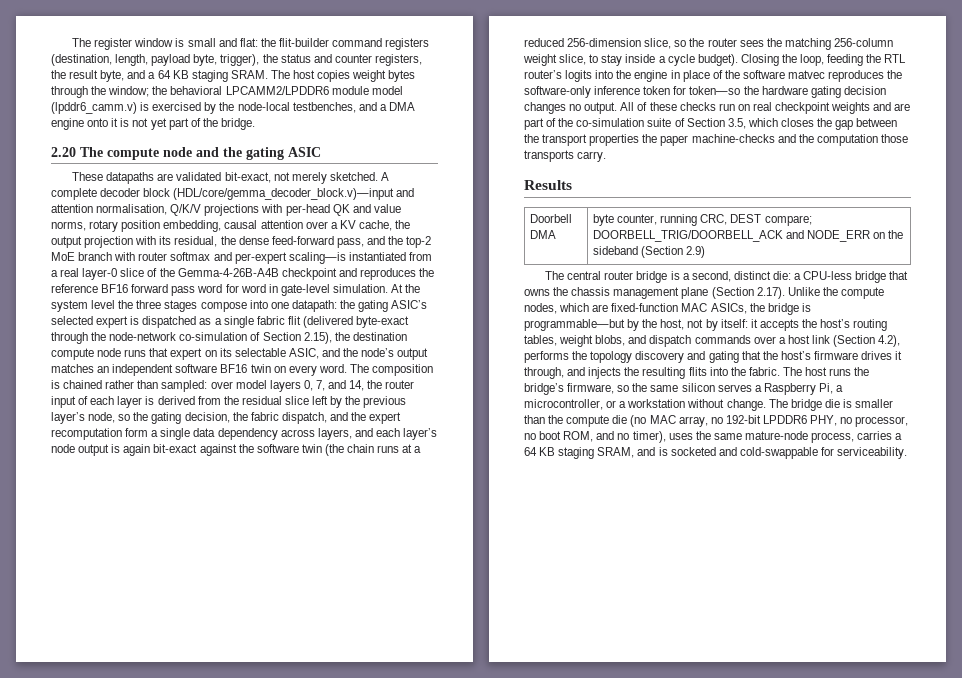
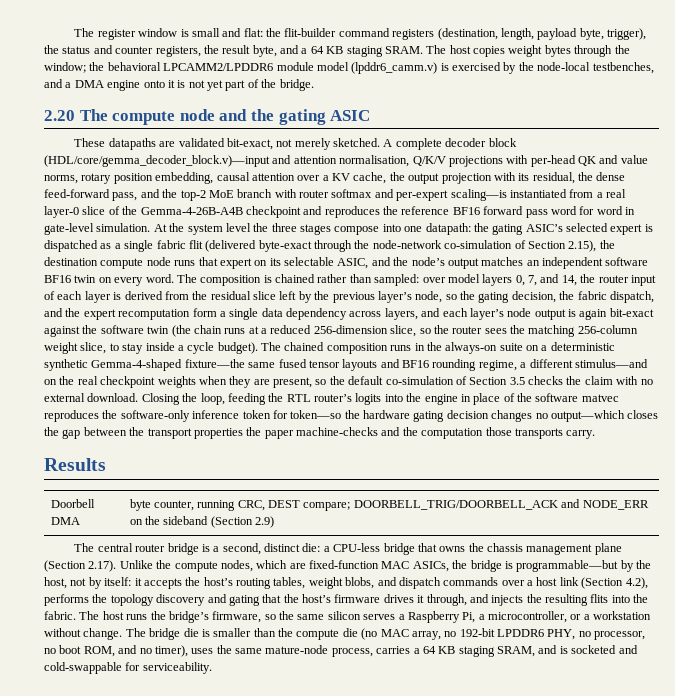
(738, 60) none -> [261,342,615,354] [44,359,648,371] [44,376,653,388] [44,393,139,402] The chained composition runs in the always-on suite on a deterministic synthetic Gemma-4-shaped fixture—the same fused tensor layouts and BF16 rounding regime, a different stimulus—and on the real checkpoint weights when they are present, so the default co-simulation of Section 3.5 checks the claim with no external download.
[584,102,911,114] [524,118,778,130] output. All of these checks run on real checkpoint weights and are part of the co-simulation suite of Section 3.5, which -> [550,410,625,422] output—which

